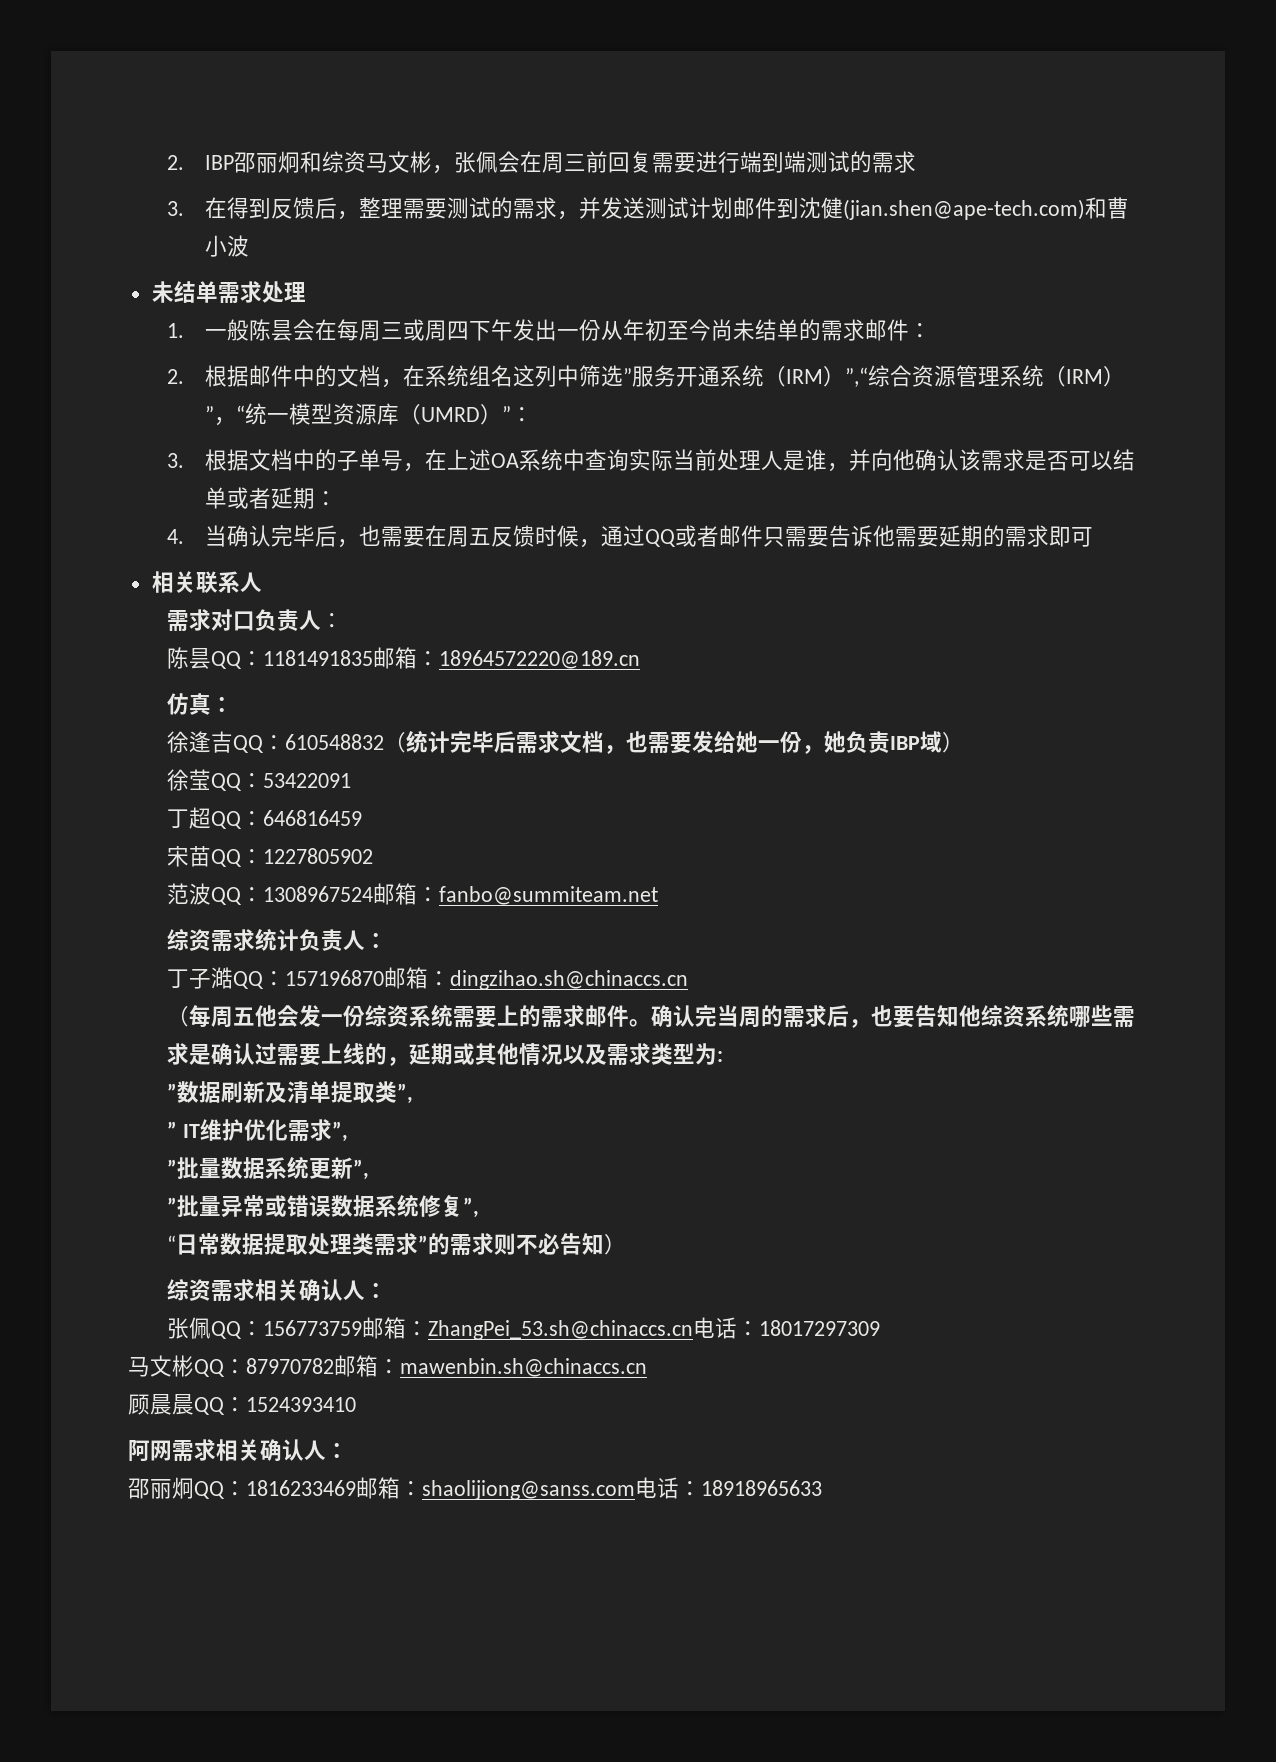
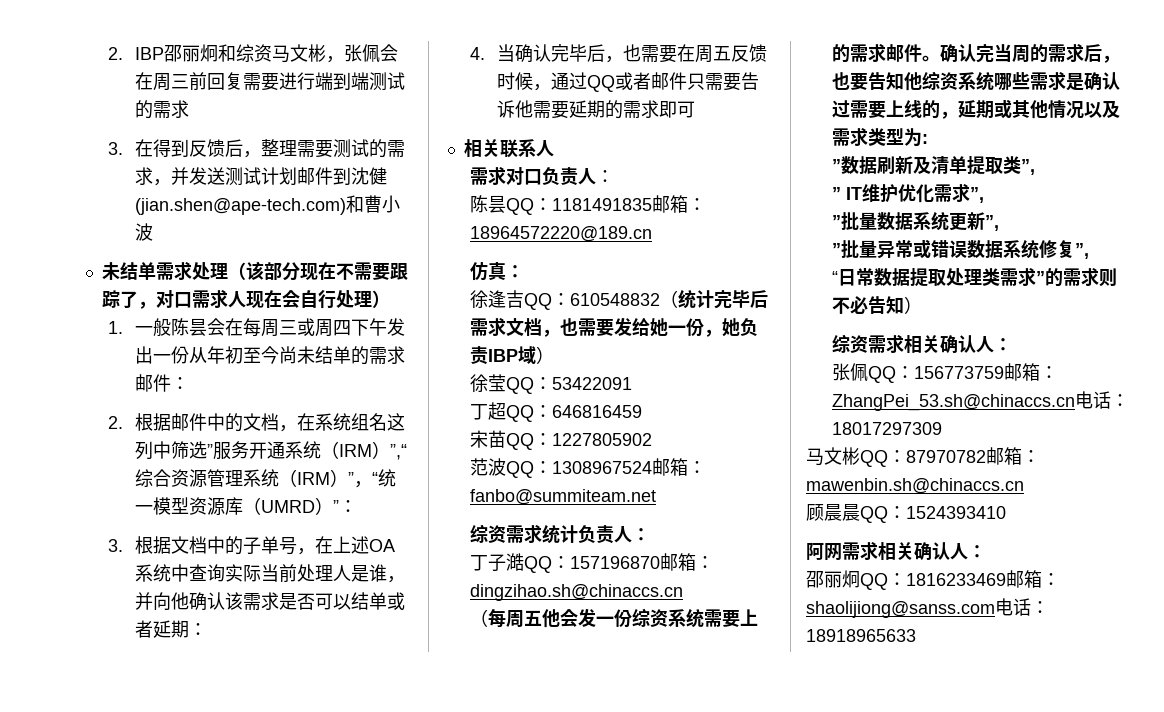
(306, 292) none -> [227,261,408,281] [101,289,390,309] （该部分现在不需要跟踪了，对口需求人现在会自行处理）

